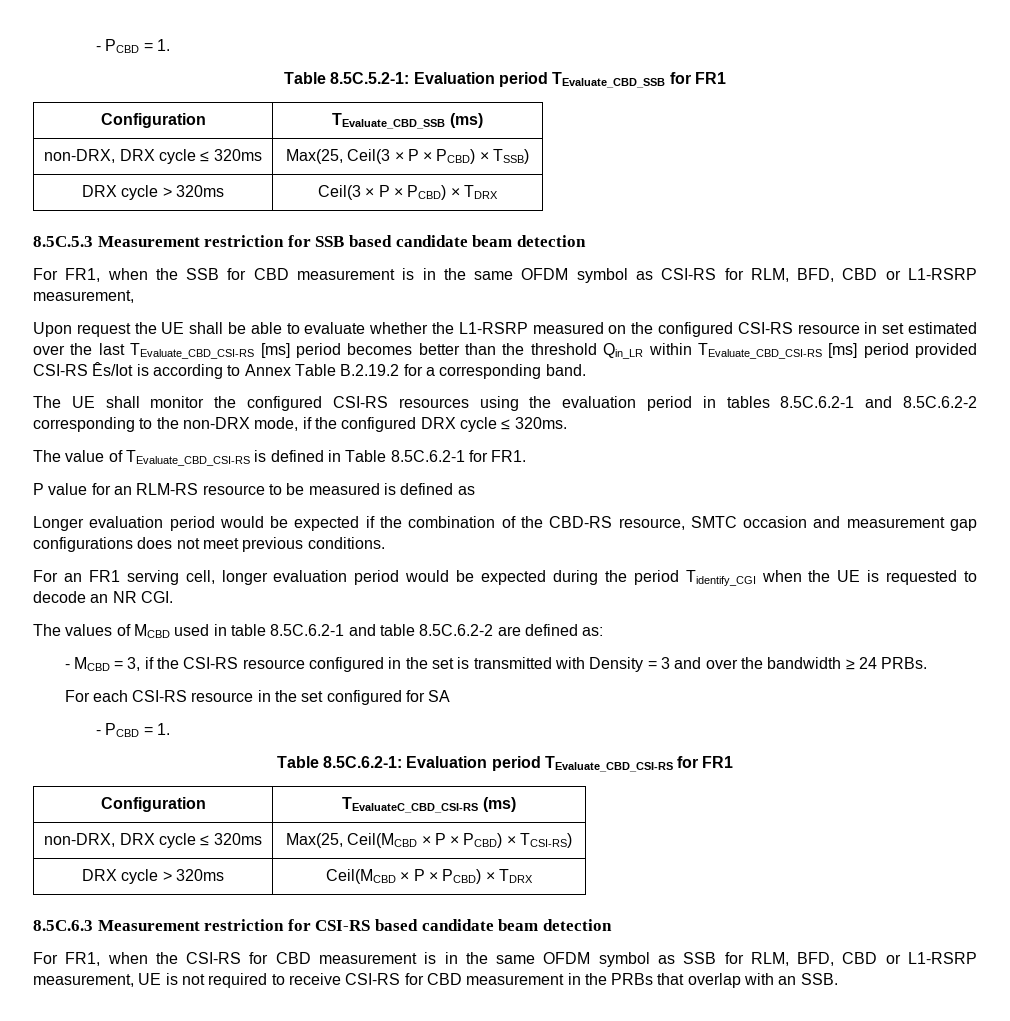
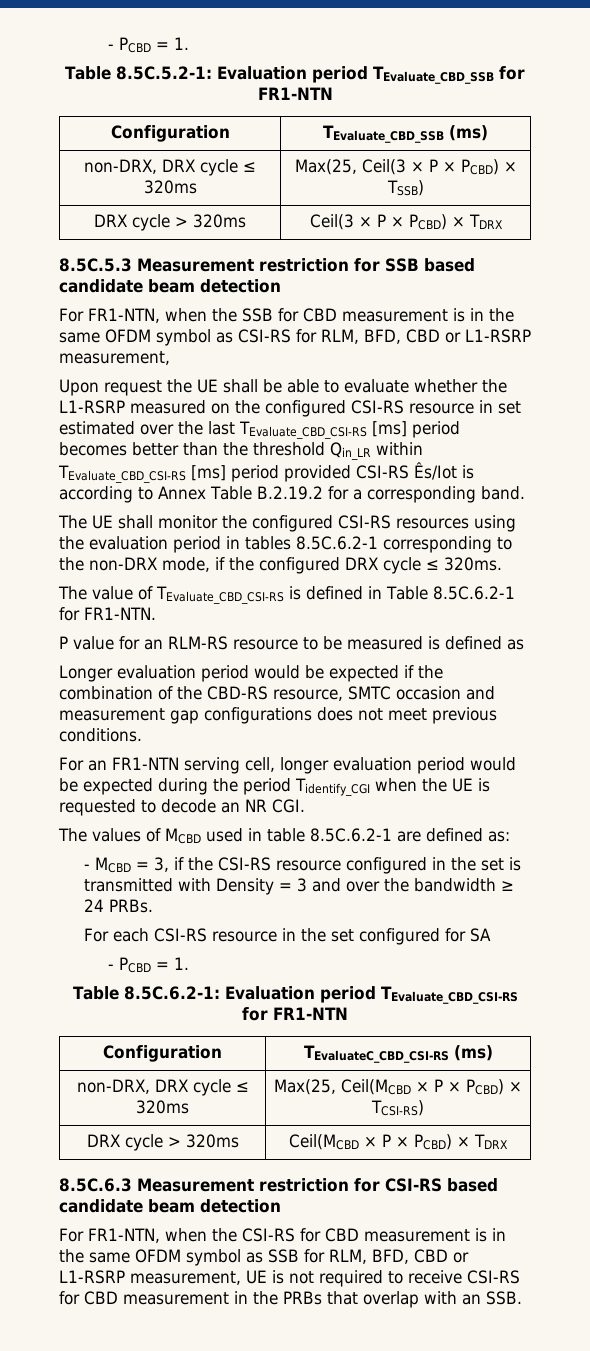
[694,72,726,84] FR1 -> [257,87,333,100] FR1-NTN
[65,268,101,282] FR1, -> [88,308,160,323] FR1-NTN,
[865,396,977,408] and 8.5C.6.2-2 -> (378, 543) none
[491,450,527,462] FR1. -> [84,607,156,620] FR1-NTN.
[88,570,120,582] FR1 -> [112,757,179,770] FR1-NTN
[348,624,494,636] and table 8.5C.6.2-2 -> (392, 835) none
[702,756,734,768] FR1 -> [273,1007,348,1020] FR1-NTN
[65,952,101,966] FR1, -> [88,1228,160,1243] FR1-NTN,

